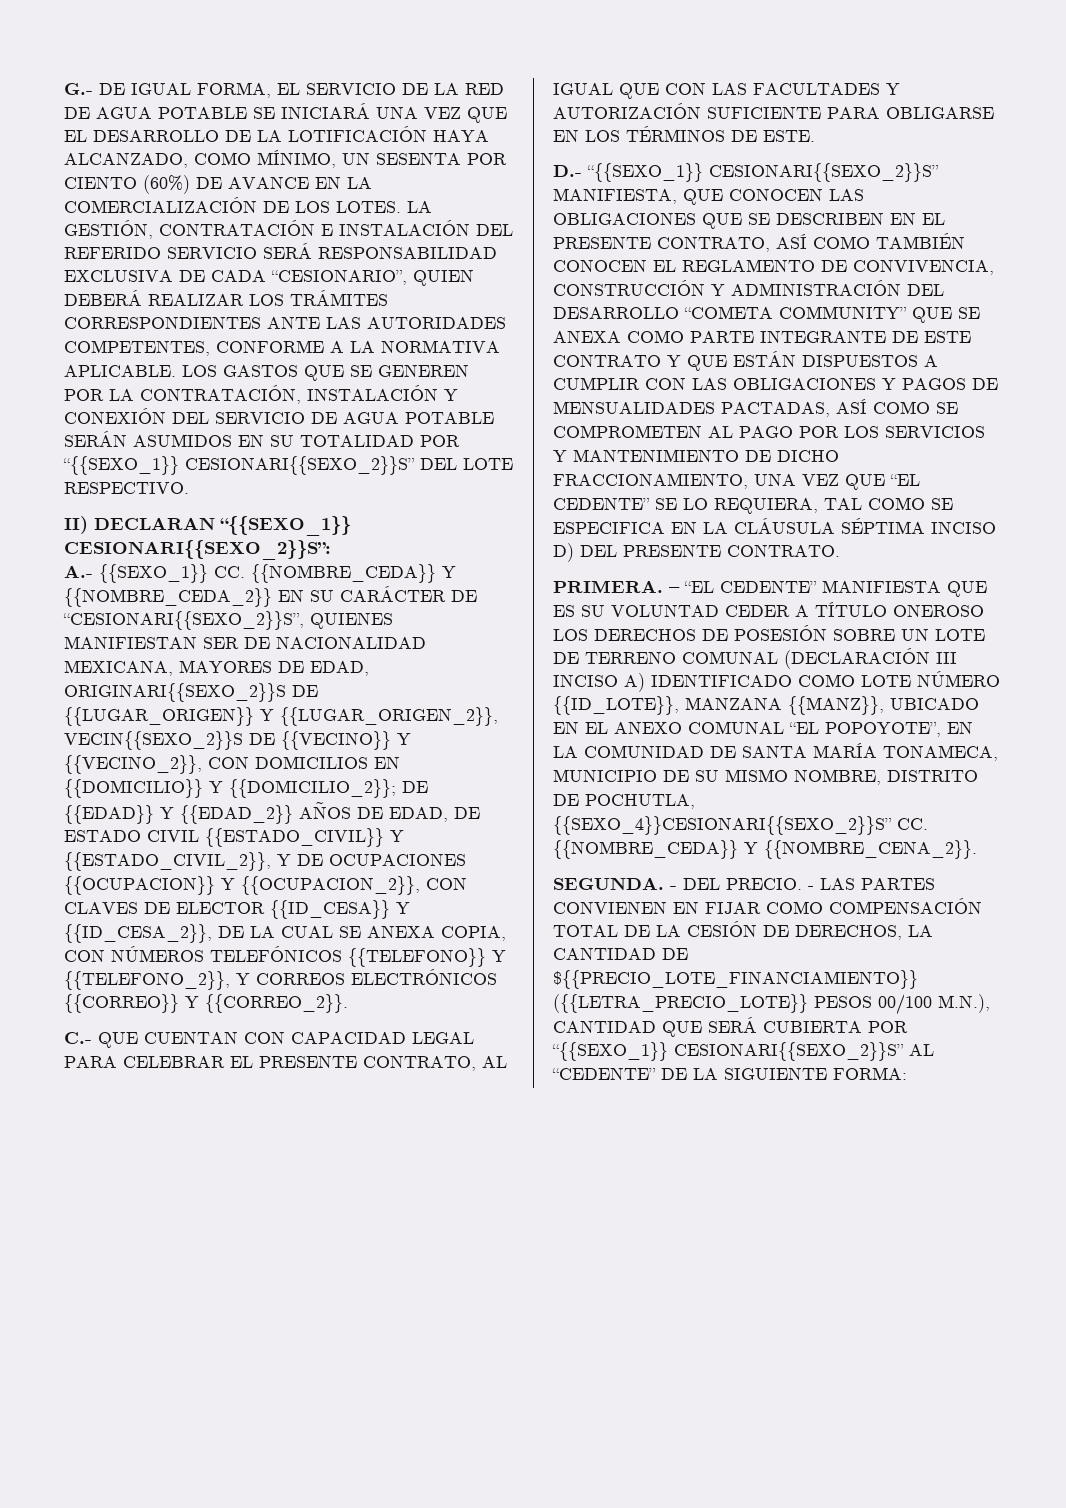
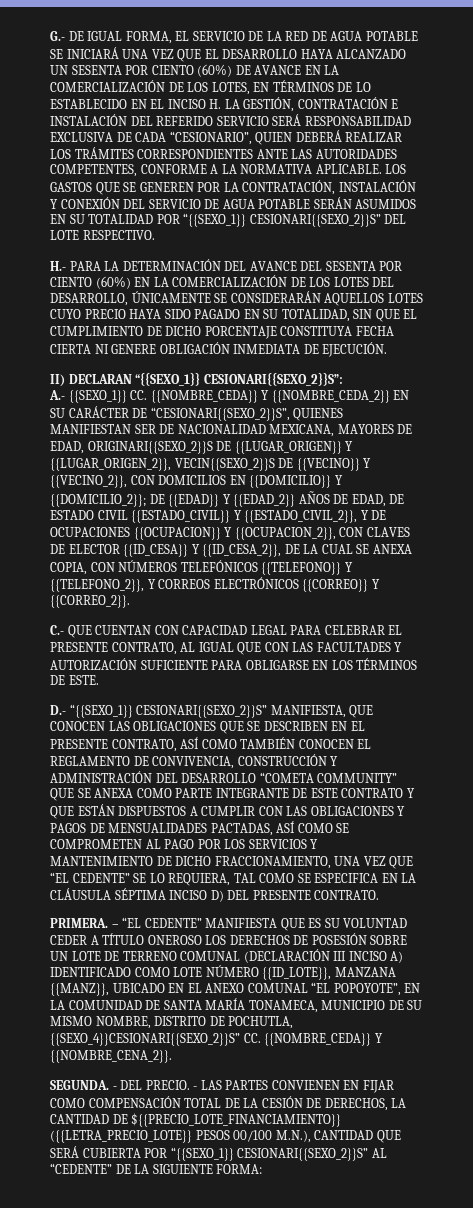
[225,126,489,142] [64,150,336,168] DE LA LOTIFICACIÓN HAYA ALCANZADO, COMO MÍNIMO, -> [300,49,407,59] HAYA ALCANZADO
[336,201,401,213] LOTES. -> [211,80,371,95] [50,99,222,109] LOTES, EN TÉRMINOS DE LO ESTABLECIDO EN EL INCISO H.
(189, 488) none -> [50,259,403,271] [50,275,395,289] [50,291,423,306] [50,309,418,322] [50,326,394,339] [50,342,388,357] // H.- PARA LA DETERMINACIÓN DEL AVANCE DEL SESENTA POR CIENTO (60%) EN LA COMERCIALIZACIÓN DE LOS LOTES DEL DESARROLLO, ÚNICAMENTE SE CONSIDERARÁN AQUELLOS LOTES CUYO PRECIO HAYA SIDO PAGADO EN SU TOTALIDAD, SIN QUE EL CUMPLIMIENTO DE DICHO PORCENTAJE CONSTITUYA FECHA CIERTA NI GENERE OBLIGACIÓN INMEDIATA DE EJECUCIÓN.

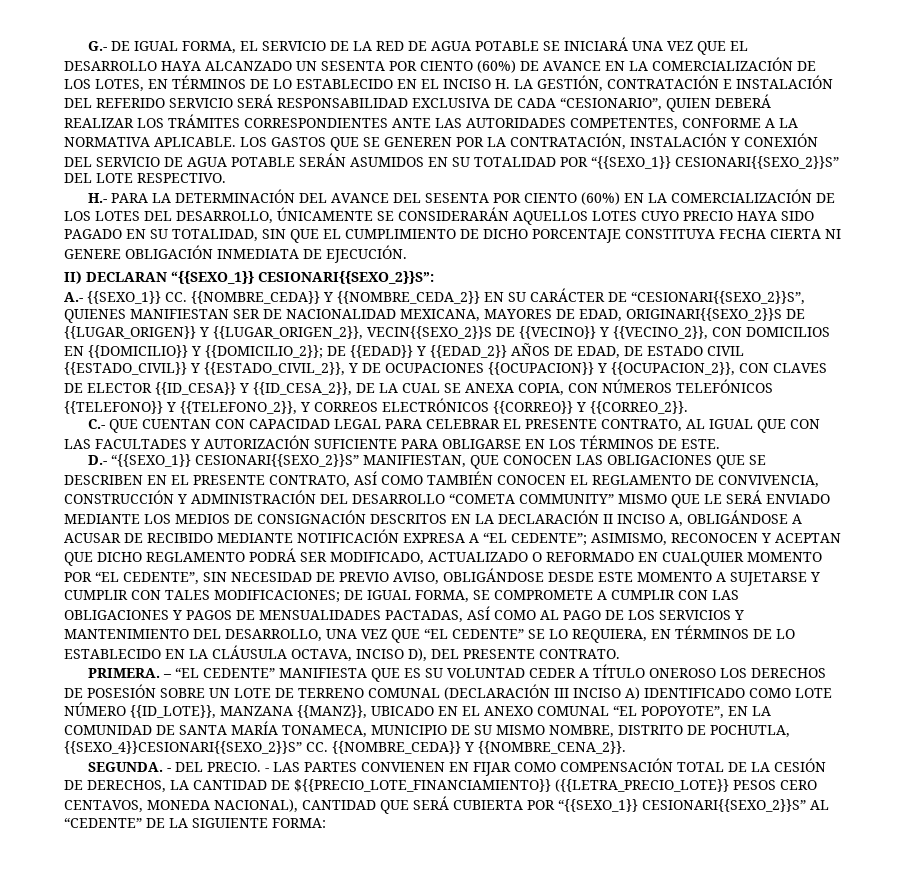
[270,705,346,718] MANIFIESTA, -> [363,455,467,468] MANIFIESTAN,
[50,788,415,801] [50,804,187,819] QUE SE ANEXA COMO PARTE INTEGRANTE DE ESTE CONTRATO Y QUE ESTÁN DISPUESTOS -> [618,490,830,508] [64,510,802,527] [64,529,841,546] [64,548,822,566] [64,568,820,586] [64,590,593,603] MISMO QUE LE SERÁ ENVIADO MEDIANTE LOS MEDIOS DE CONSIGNACIÓN DESCRITOS EN LA DECLARACIÓN II INCISO A, OBLIGÁNDOSE A ACUSAR DE RECIBIDO MEDIANTE NOTIFICACIÓN EXPRESA A “EL CEDENTE”; ASIMISMO, RECONOCEN Y ACEPTAN QUE DICHO REGLAMENTO PODRÁ SER MODIFICADO, ACTUALIZADO O REFORMADO EN CUALQUIER MOMENTO POR “EL CEDENTE”, SIN NECESIDAD DE PREVIO AVISO, OBLIGÁNDOSE DESDE ESTE MOMENTO A SUJETARSE Y CUMPLIR CON TALES MODIFICACIONES; DE IGUAL FORMA, SE COMPROMETE
[336,823,350,833] [50,839,142,849] SE COMPROMETEN -> (536, 615) none
[197,839,221,849] POR -> [605,610,624,620] DE
[156,856,331,869] DE DICHO FRACCIONAMIENTO, -> [193,629,322,642] DEL DESARROLLO,
[233,873,417,883] [50,888,224,902] TAL COMO SE ESPECIFICA EN LA CLÁUSULA SÉPTIMA INCISO D) -> [651,625,795,639] [64,645,427,662] EN TÉRMINOS DE LO ESTABLECIDO EN LA CLÁUSULA OCTAVA, INCISO D),
[233,1130,311,1143] 00/100 M.N.), -> [780,780,817,790] [64,799,298,813] CERO CENTAVOS, MONEDA NACIONAL),

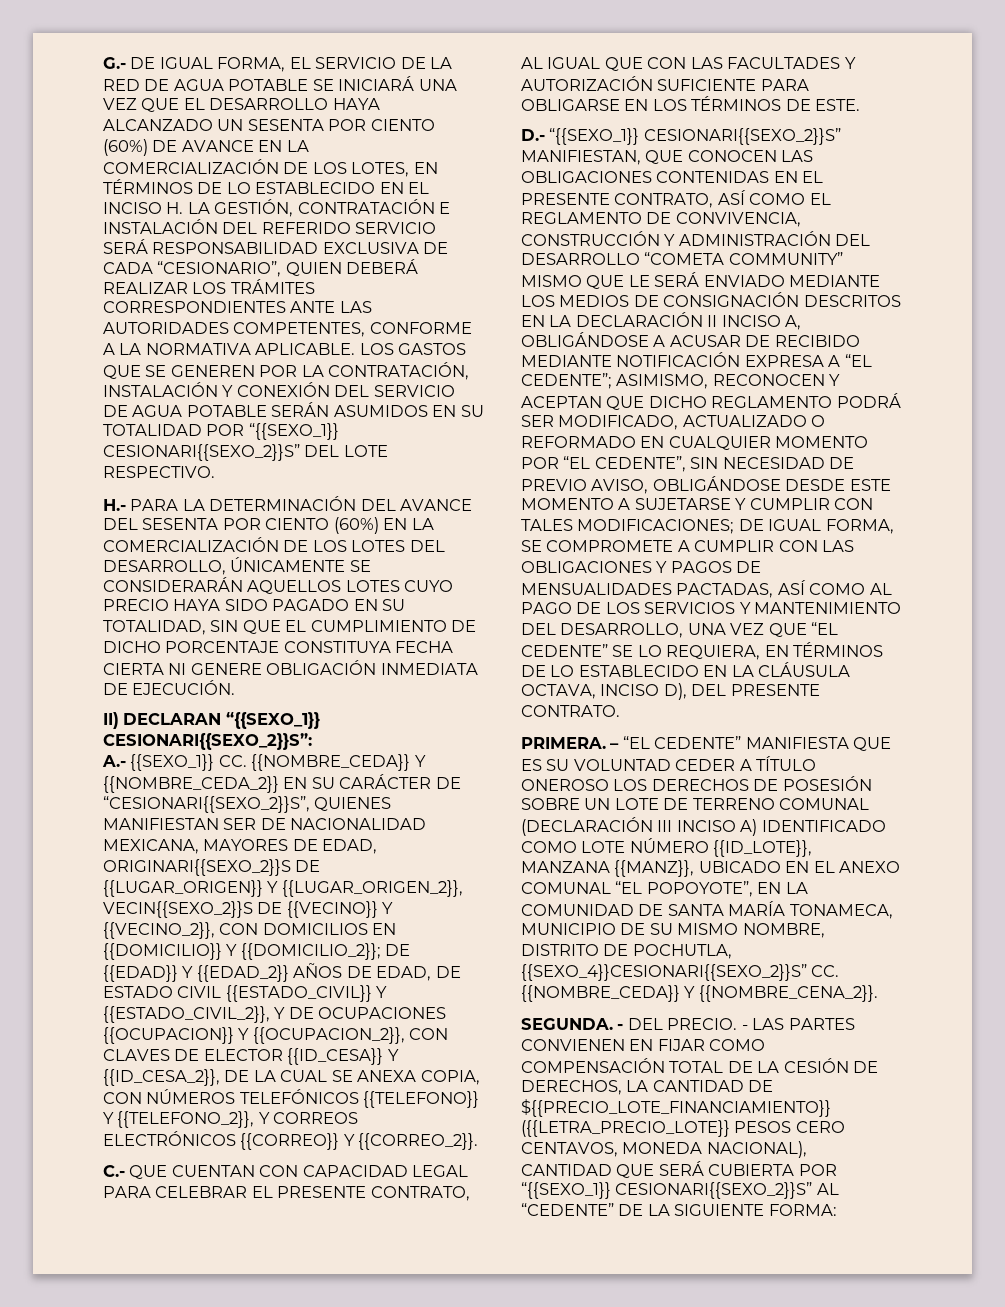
[716,455,767,469] [64,475,143,485] QUE SE DESCRIBEN -> [656,171,770,183] CONTENIDAS
[427,471,566,485] TAMBIÉN CONOCEN -> (806, 199) none

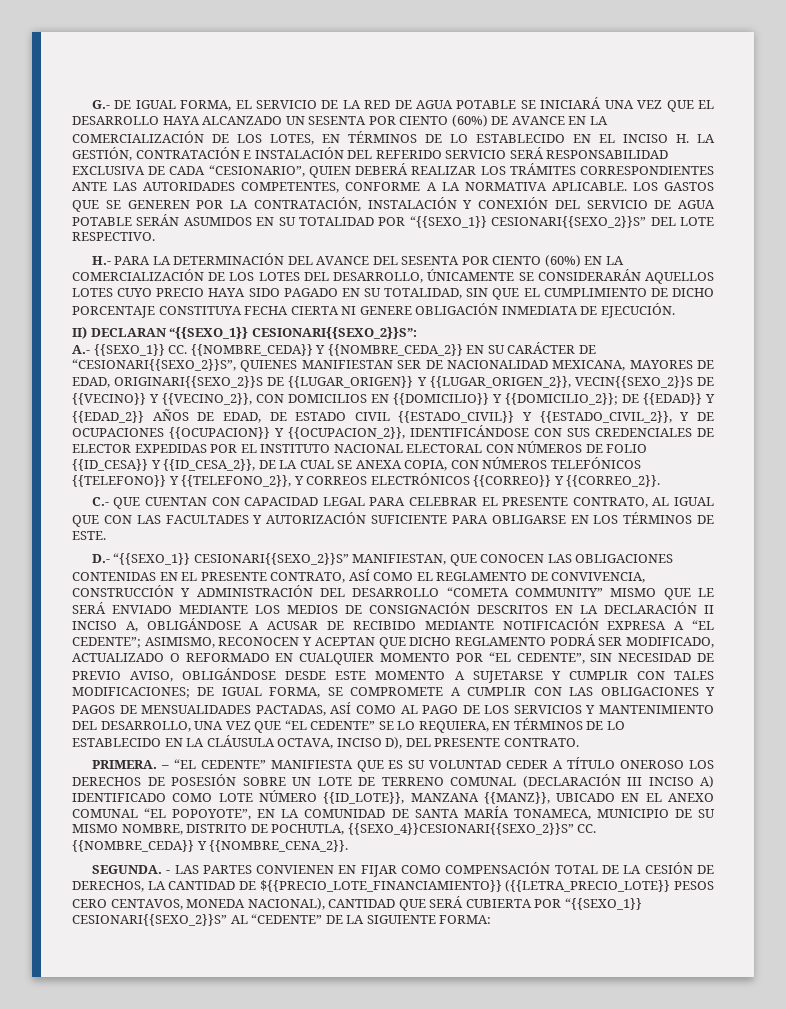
[409,1028,449,1040] [103,1049,283,1061] CON CLAVES DE ELECTOR -> [410,425,714,437] [72,441,648,453] IDENTIFICÁNDOSE CON SUS CREDENCIALES DE ELECTOR EXPEDIDAS POR EL INSTITUTO NACIONAL ELECTORAL CON NÚMEROS DE FOLIO
[627,1018,748,1030] DEL PRECIO. - -> (171, 872) none

